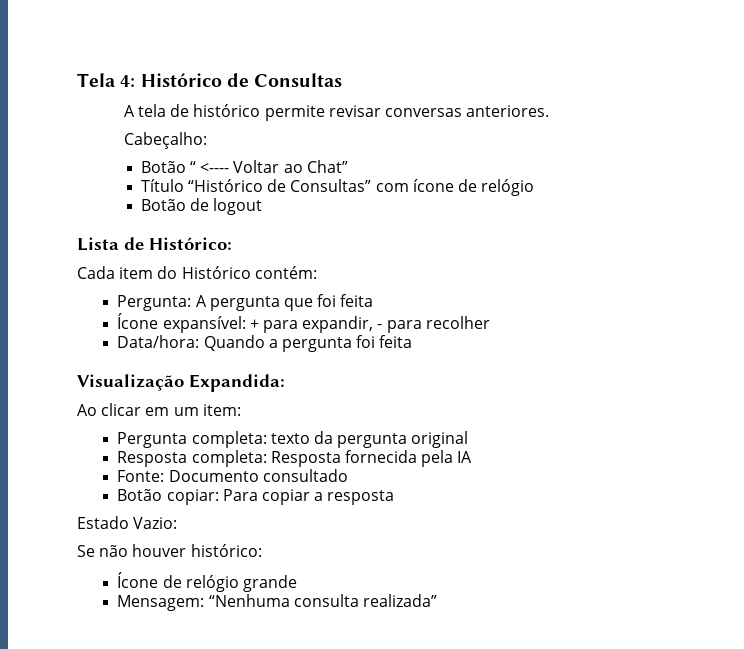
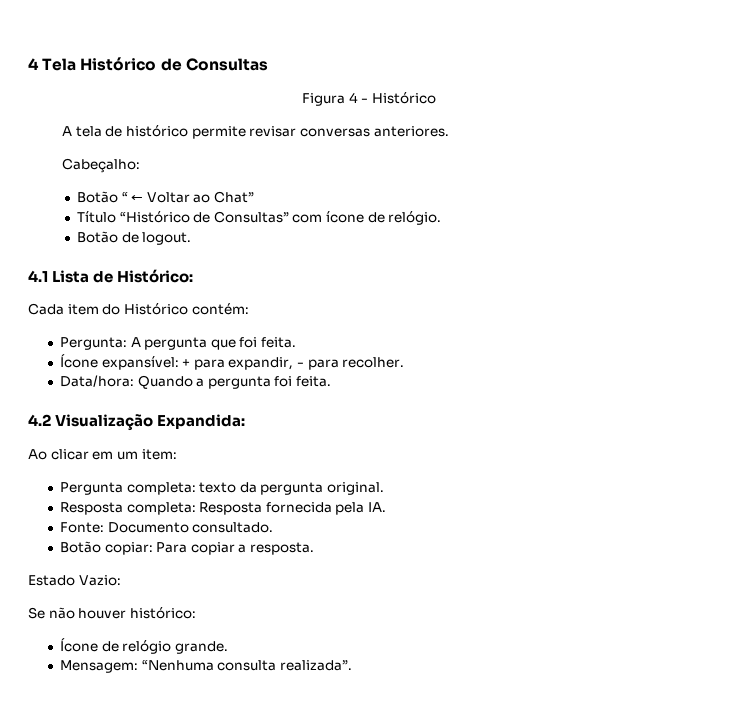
[77,73,136,87] Tela 4: -> [28,58,77,71] 4 Tela
(343, 80) none -> [302,92,436,106] // Figura 4 - Histórico
[200,163,230,173] <---- -> [131,195,144,202] ←
[481,179,535,196] relógio -> [388,211,442,225] relógio.
[213,198,263,215] logout // -> [142,232,192,245] [28,270,48,282] logout. // 4.1
[340,294,374,307] feita -> [261,337,297,348] feita.
[425,316,490,329] recolher -> [342,357,405,368] recolher.
[379,335,413,348] feita // -> [296,376,332,387] [28,414,51,426] feita. // 4.2
[411,431,469,448] original -> [327,482,385,495] original.
[457,451,473,463] IA -> [368,502,387,512] IA.
[262,469,348,482] consultado -> [192,522,274,533] consultado.
[327,490,395,505] resposta -> [250,542,315,555] resposta.
[242,575,297,592] grande -> [174,641,228,654] grande.
[362,594,437,607] realizada” -> [279,660,352,671] realizada”.

